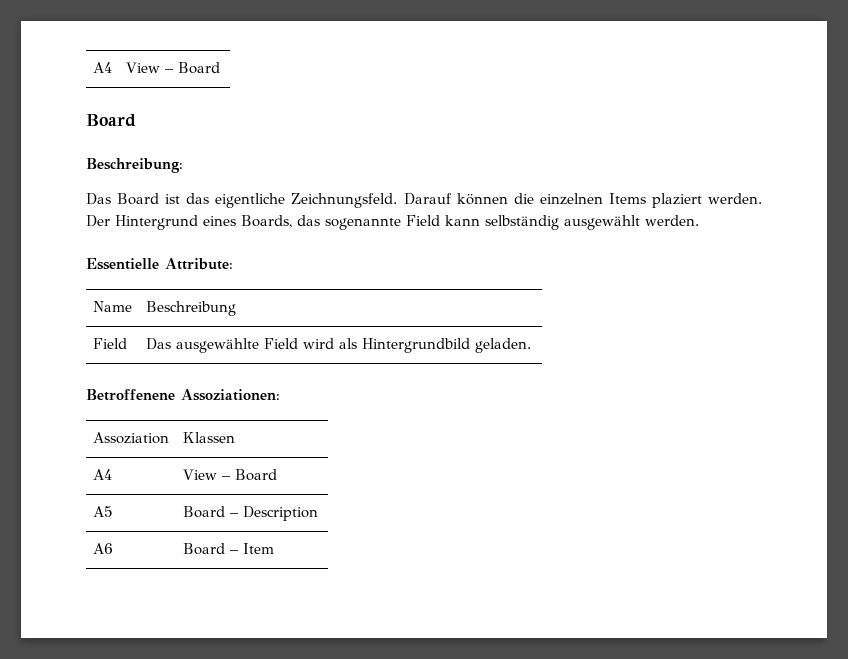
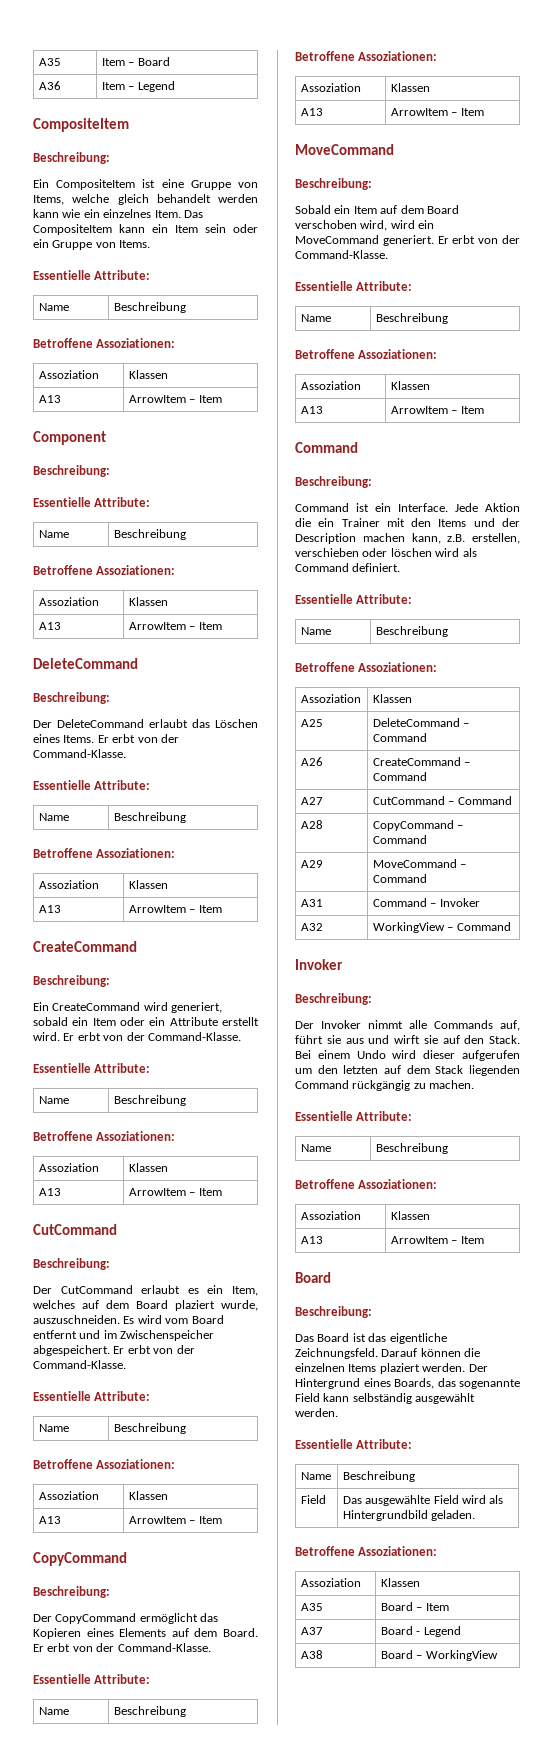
[92,62,112,73] [125,62,220,74] A4 | View – Board -> [38,58,61,66] [101,57,170,66] [38,81,61,90] [101,81,175,92] [33,118,129,132] [33,152,110,164] [33,179,258,190] [33,194,258,205] [33,209,203,218] [33,224,258,235] [33,239,151,250] [33,270,151,280] [38,303,69,311] [113,302,186,313] [33,338,176,348] [38,370,99,379] [128,370,168,379] [38,395,61,403] [128,395,222,403] [33,431,106,445] [33,465,110,477] [33,497,151,507] [38,530,69,538] [113,529,186,540] [33,565,176,575] [38,597,99,606] [128,597,168,606] [38,622,61,630] [128,622,222,630] [33,658,138,669] [33,692,110,704] [33,719,258,728] [33,734,179,743] [33,749,126,758] [33,780,151,790] [38,813,69,821] [113,812,186,823] [33,848,176,858] [38,880,99,889] [128,880,168,889] [38,905,61,913] [128,905,222,913] [33,941,137,952] [33,975,110,987] [33,1002,223,1013] [33,1017,259,1026] [33,1032,241,1041] [33,1063,151,1073] [38,1096,69,1104] [113,1095,186,1106] [33,1131,176,1141] [38,1163,99,1172] [128,1163,168,1172] [38,1188,61,1196] [128,1188,222,1196] [33,1224,117,1235] [33,1258,110,1270] [33,1285,258,1296] [33,1300,258,1311] [33,1315,224,1324] [33,1330,215,1341] [33,1345,195,1356] [33,1360,126,1369] [33,1391,151,1401] [38,1424,69,1432] [113,1423,186,1434] [33,1459,176,1469] [38,1491,99,1500] [128,1491,168,1500] [38,1516,61,1524] [128,1516,222,1524] [33,1552,127,1566] [33,1586,110,1598] [33,1613,219,1624] [33,1628,258,1639] [33,1643,211,1652] [33,1674,151,1684] [38,1707,69,1715] [113,1706,186,1717] [295,51,438,61] [300,83,361,92] [390,83,430,92] [300,108,323,116] [390,108,484,116] [295,144,394,155] [295,178,372,190] [295,205,459,214] [295,220,435,231] [295,235,520,246] [295,250,388,259] [295,281,413,291] [300,314,331,322] [375,313,448,324] [295,349,438,359] [300,381,361,390] [390,381,430,390] [300,406,323,414] [390,406,484,414] [295,442,358,453] [295,476,372,488] [295,503,520,512] [295,518,520,527] [295,533,520,544] [295,548,477,557] [295,563,401,572] [295,594,413,604] [300,627,331,635] [375,626,448,637] [295,662,438,672] [300,694,361,703] [372,694,412,703] [300,719,323,727] [372,718,470,727] [372,733,427,742] [300,757,323,766] [372,757,471,766] [372,772,427,781] [300,797,323,805] [372,796,512,805] [300,820,323,829] [372,820,464,831] [372,835,427,844] [300,860,323,868] [372,859,467,868] [372,874,427,883] [300,899,323,907] [372,898,480,907] [300,923,323,931] [372,922,511,933] [295,959,343,970] [295,993,372,1005] [295,1020,520,1031] [295,1035,520,1044] [295,1050,520,1061] [295,1065,520,1076] [295,1080,475,1091] [295,1111,413,1121] [300,1144,331,1152] [375,1143,448,1154] [295,1179,438,1189] [300,1211,361,1220] [390,1211,430,1220] [300,1236,323,1244] [390,1236,484,1244] A35 | Item – Board // A36 | Item – Legend // CompositeItem // Beschreibung: // Ein CompositeItem ist eine Gruppe von Items, welche gleich behandelt werden kann wie ein einzelnes Item. Das CompositeItem kann ein Item sein oder ein Gruppe von Items. // Essentielle Attribute: // Name | Beschreibung // Betroffene Assoziationen: // Assoziation | Klassen // A13 | ArrowItem – Item // Component // Beschreibung: // Essentielle Attribute: // Name | Beschreibung // Betroffene Assoziationen: // Assoziation | Klassen // A13 | ArrowItem – Item // DeleteCommand // Beschreibung: // Der DeleteCommand erlaubt das Löschen eines Items. Er erbt von der Command-Klasse. // Essentielle Attribute: // Name | Beschreibung // Betroffene Assoziationen: // Assoziation | Klassen // A13 | ArrowItem – Item // CreateCommand // Beschreibung: // Ein CreateCommand wird generiert, sobald ein Item oder ein Attribute erstellt wird. Er erbt von der Command-Klasse. // Essentielle Attribute: // Name | Beschreibung // Betroffene Assoziationen: // Assoziation | Klassen // A13 | ArrowItem – Item // CutCommand // Beschreibung: // Der CutCommand erlaubt es ein Item, welches auf dem Board plaziert wurde, auszuschneiden. Es wird vom Board entfernt und im Zwischenspeicher abgespeichert. Er erbt von der Command-Klasse. // Essentielle Attribute: // Name | Beschreibung // Betroffene Assoziationen: // Assoziation | Klassen // A13 | ArrowItem – Item // CopyCommand // Beschreibung: // Der CopyCommand ermöglicht das Kopieren eines Elements auf dem Board. Er erbt von der Command-Klasse. // Essentielle Attribute: // Name | Beschreibung // Betroffene Assoziationen: // Assoziation | Klassen // A13 | ArrowItem – Item // MoveCommand // Beschreibung: // Sobald ein Item auf dem Board verschoben wird, wird ein MoveCommand generiert. Er erbt von der Command-Klasse. // Essentielle Attribute: // Name | Beschreibung // Betroffene Assoziationen: // Assoziation | Klassen // A13 | ArrowItem – Item // Command // Beschreibung: // Command ist ein Interface. Jede Aktion die ein Trainer mit den Items und der Description machen kann, z.B. erstellen, verschieben oder löschen wird als Command definiert. // Essentielle Attribute: // Name | Beschreibung // Betroffene Assoziationen: // Assoziation | Klassen // A25 | DeleteCommand – Command // A26 | CreateCommand – Command // A27 | CutCommand – Command // A28 | CopyCommand – Command // A29 | MoveCommand – Command // A31 | Command – Invoker // A32 | WorkingView – Command // Invoker // Beschreibung: // Der Invoker nimmt alle Commands auf, führt sie aus und wirft sie auf den Stack. Bei einem Undo wird dieser aufgerufen um den letzten auf dem Stack liegenden Command rückgängig zu machen. // Essentielle Attribute: // Name | Beschreibung // Betroffene Assoziationen: // Assoziation | Klassen // A13 | ArrowItem – Item
[86,389,280,401] [92,432,169,444] [182,432,235,443] [92,469,112,480] [182,469,277,481] [92,506,113,517] [182,506,318,521] [92,543,113,554] [182,543,274,555] Betroffenene Assoziationen: // Assoziation | Klassen // A4 | View – Board // A5 | Board – Description // A6 | Board – Item -> [295,1546,438,1556] [300,1578,361,1587] [380,1578,420,1587] [300,1603,323,1611] [380,1602,449,1611] [300,1627,323,1635] [380,1626,461,1637] [300,1650,323,1659] [380,1650,498,1661] Betroffene Assoziationen: // Assoziation | Klassen // A35 | Board – Item // A37 | Board - Legend // A38 | Board – WorkingView

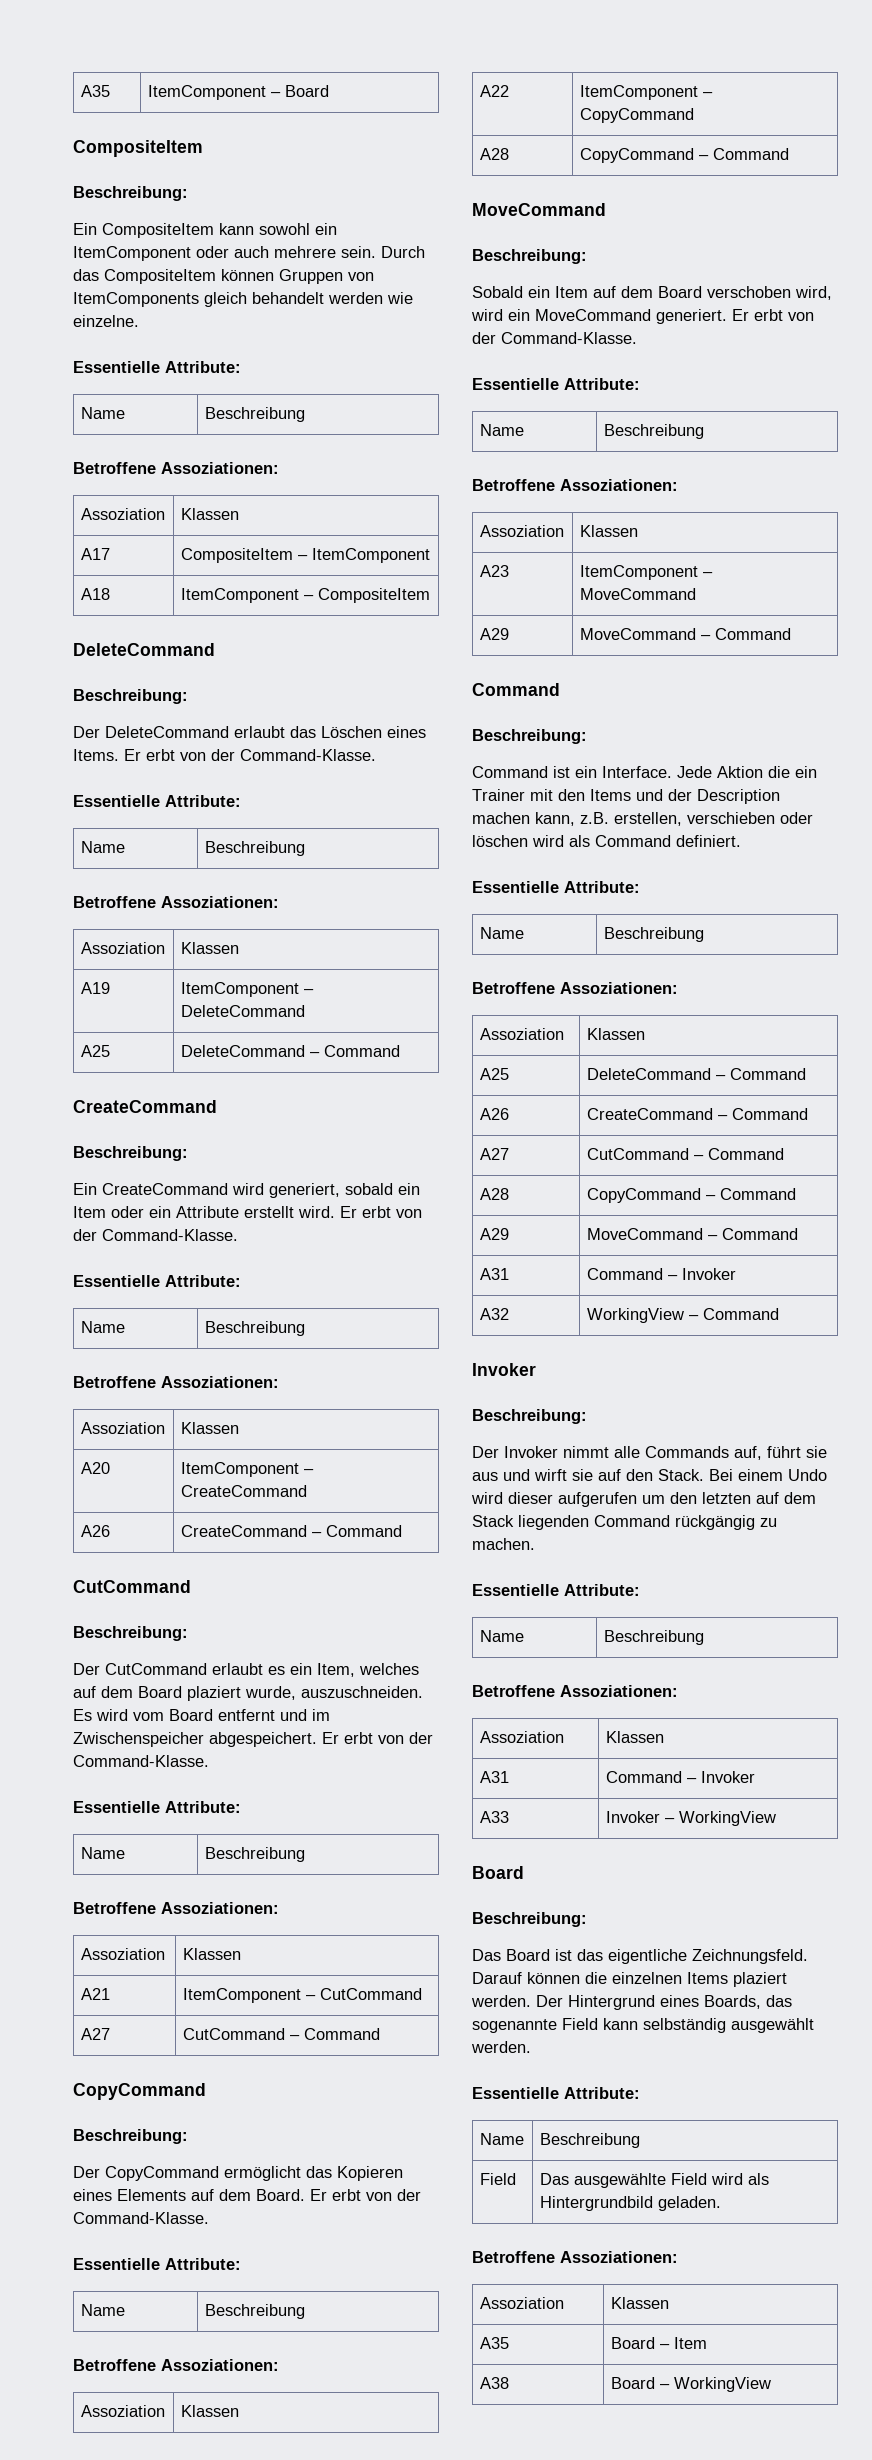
[38,58,61,66] [101,58,125,66] A35 | Item -> [80,85,110,97] [147,85,266,100] A35 | ItemComponent
[38,81,61,90] [101,81,175,92] // A36 | Item – Legend -> (329, 91) none
[142,179,258,190] [33,194,258,205] [33,209,203,218] [33,224,258,235] [33,239,151,250] [33,270,151,280] [38,303,69,311] [113,302,186,313] [33,338,176,348] [38,370,99,379] [128,370,168,379] [38,395,61,403] [128,395,222,403] [33,431,106,445] [33,465,110,477] [33,497,151,507] [38,530,69,538] [113,529,186,540] [33,565,176,575] [38,597,99,606] [128,597,168,606] [38,622,61,630] [128,622,222,630] ist eine Gruppe von Items, welche gleich behandelt werden kann wie ein einzelnes Item. Das CompositeItem kann ein Item sein oder ein Gruppe von Items. // Essentielle Attribute: // Name | Beschreibung // Betroffene Assoziationen: // Assoziation | Klassen // A13 | ArrowItem – Item // Component // Beschreibung: // Essentielle Attribute: // Name | Beschreibung // Betroffene Assoziationen: // Assoziation | Klassen // A13 | ArrowItem – Item -> [219,223,337,235] [73,246,425,261] [73,269,374,284] [73,292,413,307] [73,315,139,327] [73,361,241,373] [80,407,125,419] [204,407,305,422] [73,462,279,474] [80,508,165,520] [180,508,239,520] [80,548,110,560] [180,548,430,563] [80,588,110,600] [180,588,430,603] kann sowohl ein ItemComponent oder auch mehrere sein. Durch das CompositeItem können Gruppen von ItemComponents gleich behandelt werden wie einzelne. // Essentielle Attribute: // Name | Beschreibung // Betroffene Assoziationen: // Assoziation | Klassen // A17 | CompositeItem – ItemComponent // A18 | ItemComponent – CompositeItem
[38,905,61,913] [128,905,222,913] A13 | ArrowItem – Item -> [80,982,110,994] [180,982,314,997] [180,1005,305,1017] [80,1045,110,1057] [180,1045,400,1057] A19 | ItemComponent – DeleteCommand // A25 | DeleteCommand – Command
[38,1188,61,1196] [128,1188,222,1196] A13 | ArrowItem – Item -> [80,1462,110,1474] [180,1462,314,1477] [180,1485,307,1497] [80,1525,110,1537] [180,1525,402,1537] A20 | ItemComponent – CreateCommand // A26 | CreateCommand – Command
[38,1516,61,1524] [128,1516,222,1524] A13 | ArrowItem – Item -> [80,1988,110,2000] [182,1988,422,2003] [80,2028,110,2040] [182,2028,380,2040] A21 | ItemComponent – CutCommand // A27 | CutCommand – Command
[300,108,323,116] [390,108,484,116] A13 | ArrowItem – Item -> [479,85,509,97] [579,85,713,100] [579,108,694,123] [479,148,509,160] [579,148,789,163] A22 | ItemComponent – CopyCommand // A28 | CopyCommand – Command
[300,406,323,414] [390,406,484,414] A13 | ArrowItem – Item -> [479,565,509,577] [579,565,713,580] [579,588,696,600] [479,628,509,640] [579,628,791,640] A23 | ItemComponent – MoveCommand // A29 | MoveCommand – Command
[300,1236,323,1244] [390,1236,484,1244] A13 | ArrowItem – Item -> [479,1771,509,1783] [605,1771,755,1783] [479,1811,509,1823] [605,1811,776,1826] A31 | Command – Invoker // A33 | Invoker – WorkingView
[300,1627,323,1635] [380,1626,461,1637] // A37 | Board - Legend -> (707, 2343) none

